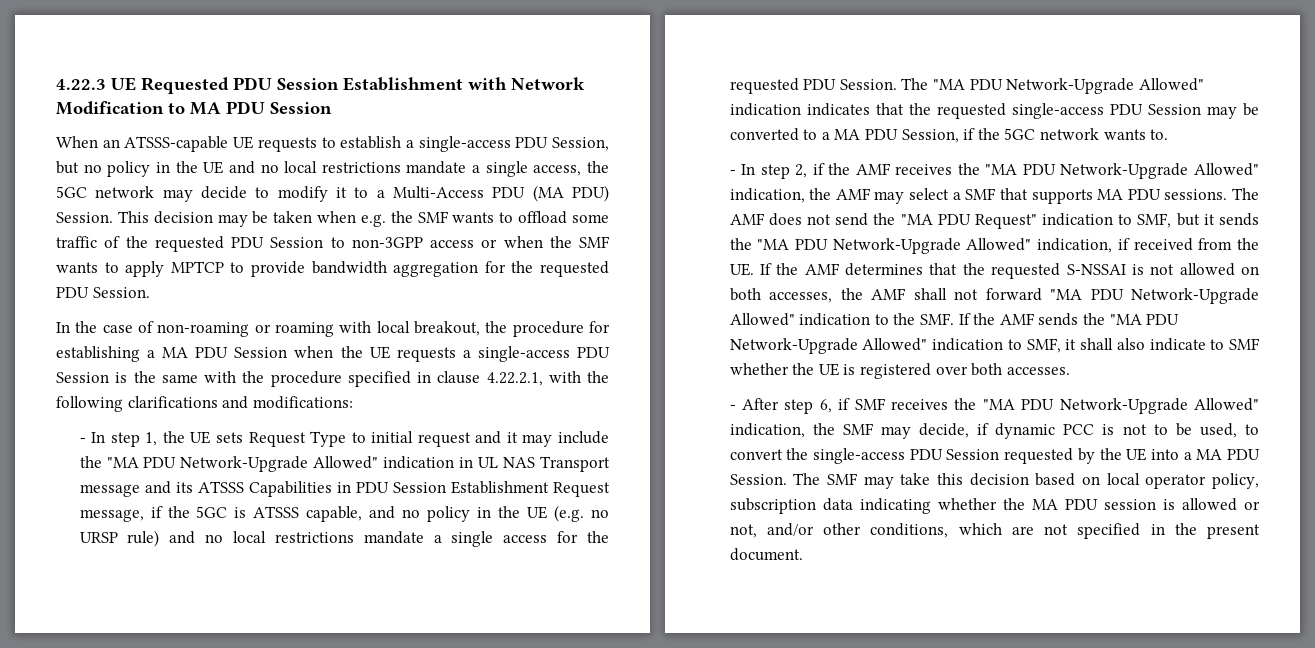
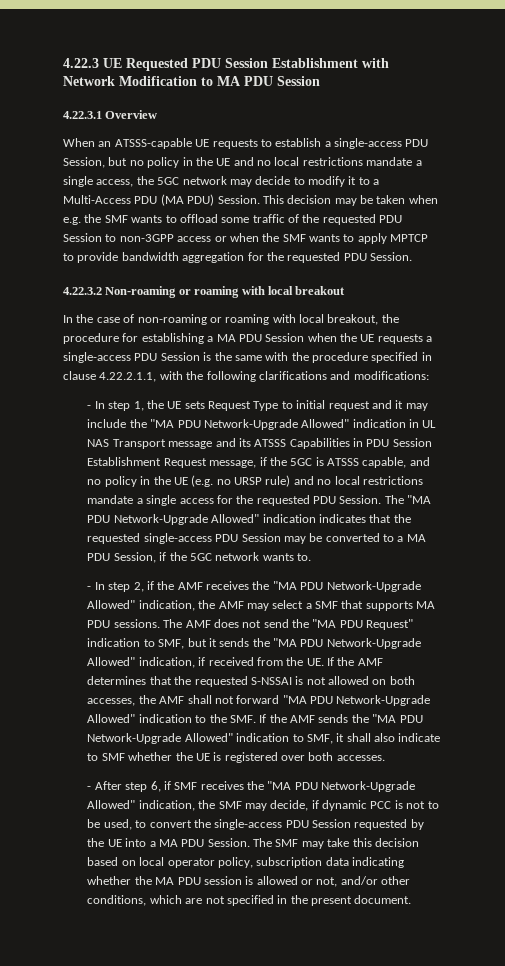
(332, 108) none -> [63,110,158,119] // 4.22.3.1 Overview
(150, 292) none -> [63,286,346,298] // 4.22.3.2 Non-roaming or roaming with local breakout
[486,372,543,386] 4.22.2.1, -> [99,372,157,382] 4.22.2.1.1,

